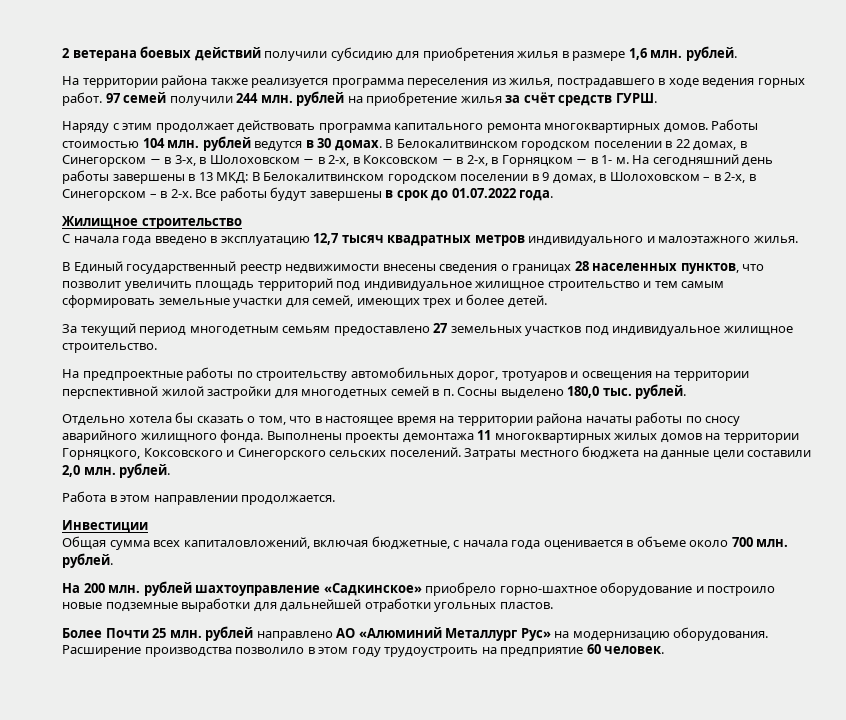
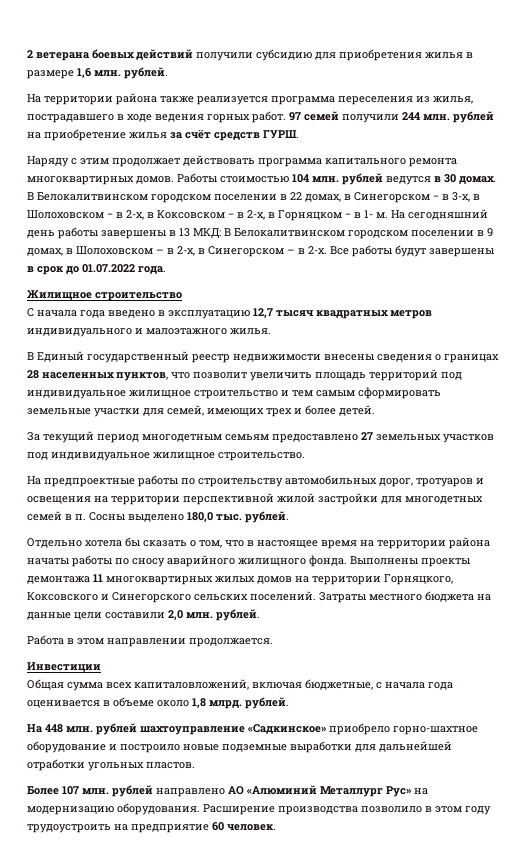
[731,537,789,547] [62,553,113,568] [62,583,105,593] 700 млн. рублей. // На 200 -> [192,697,289,709] [27,724,63,733] 1,8 млрд. рублей. // На 448
[105,628,167,638] Почти 25 -> [62,786,79,795] 107

